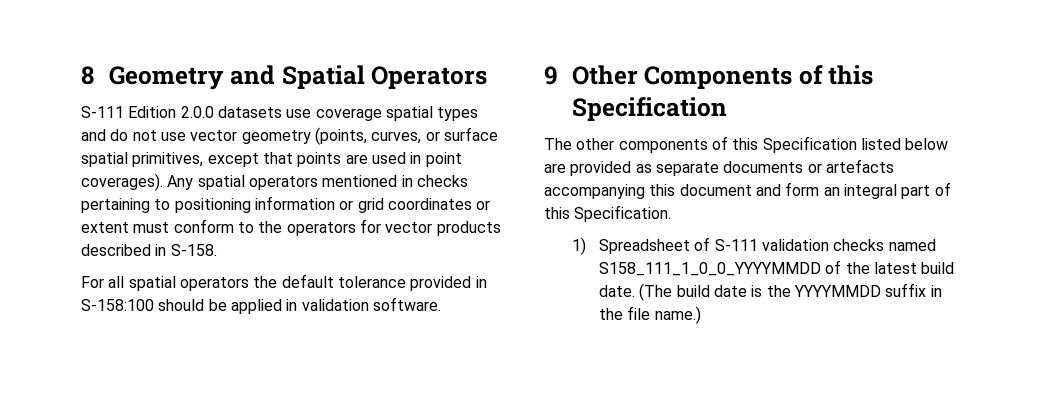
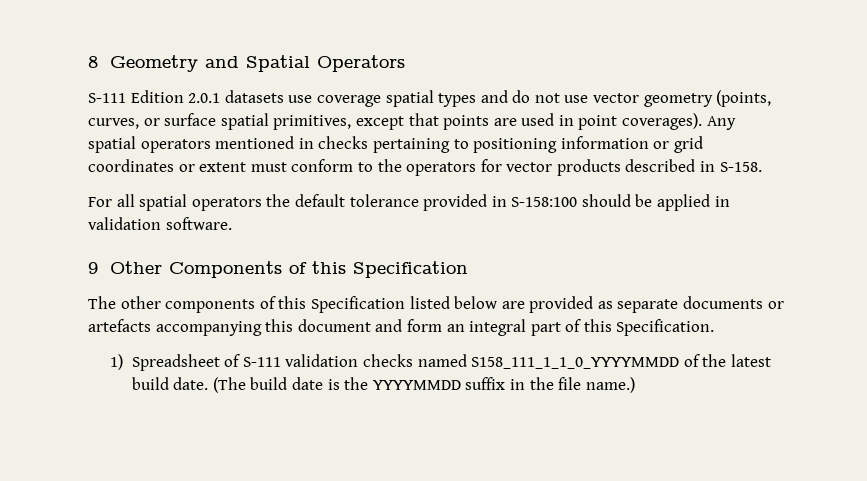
[180,106,214,118] 2.0.0 -> [188,93,221,103] 2.0.1
[599,262,822,276] S158_111_1_0_0_YYYYMMDD -> [471,357,680,369] S158_111_1_1_0_YYYYMMDD

